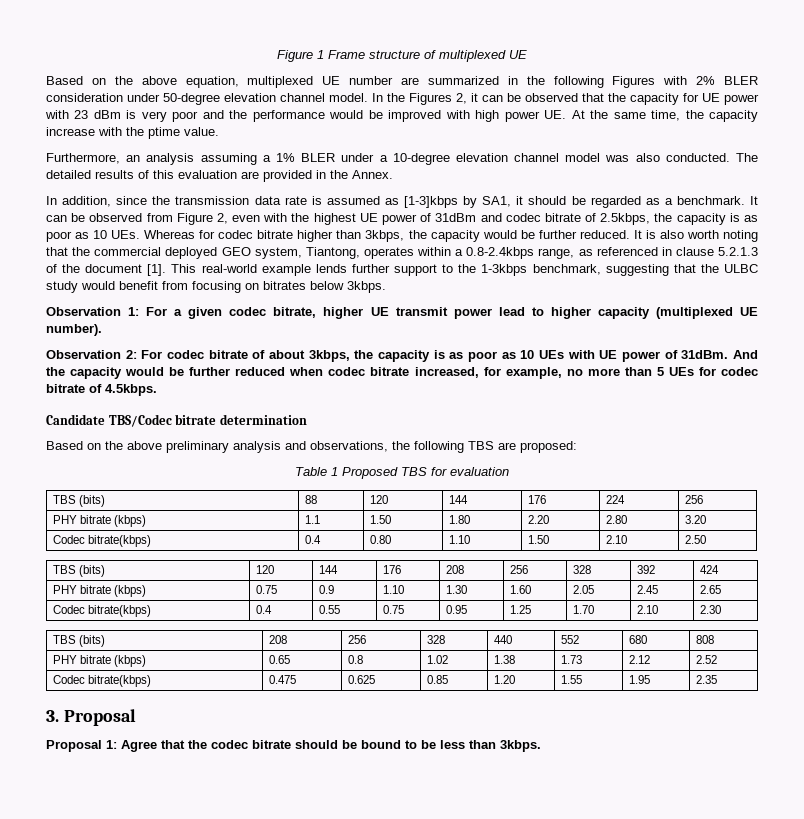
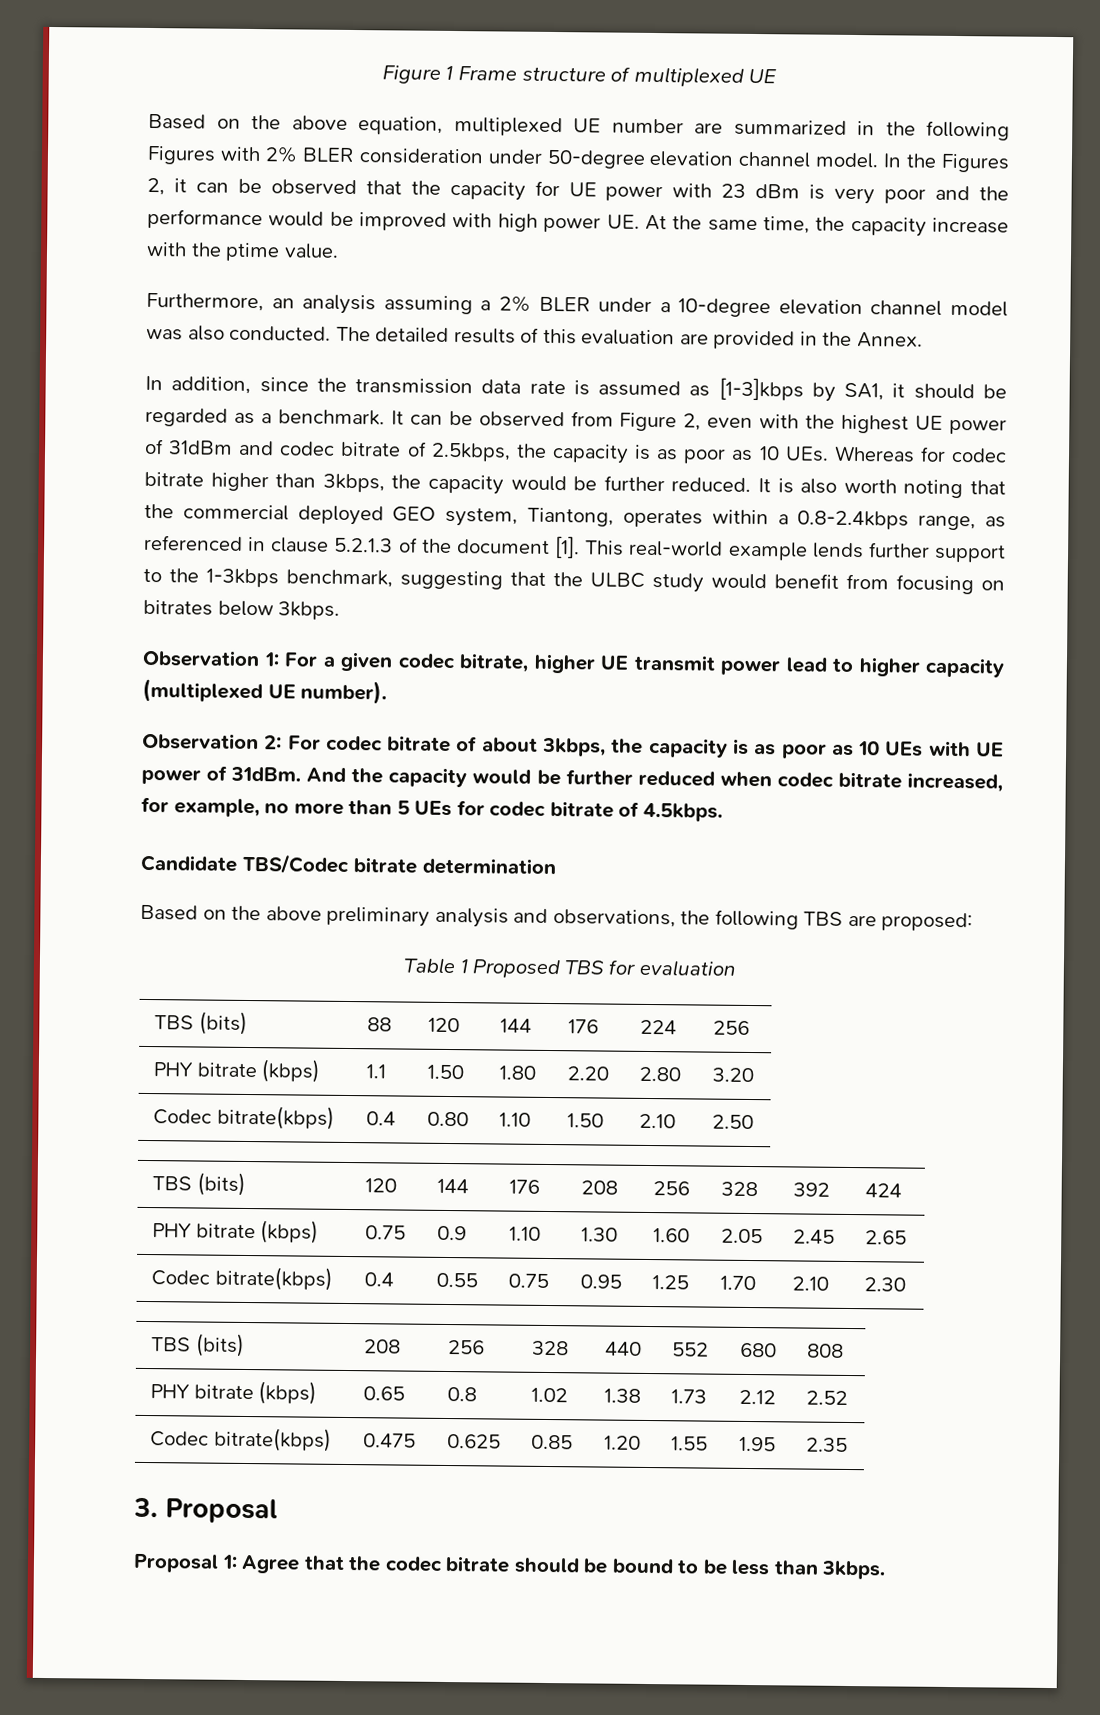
[275,153,295,162] 1% -> [498,295,531,312] 2%

